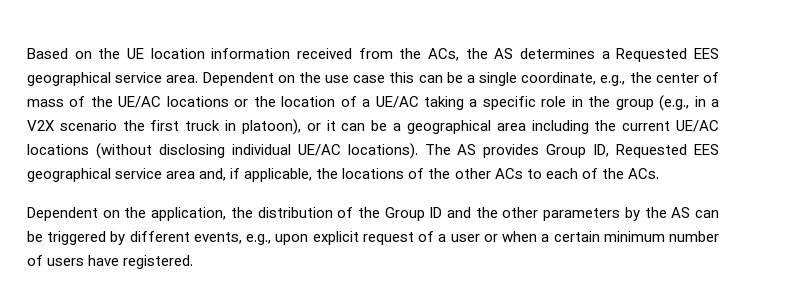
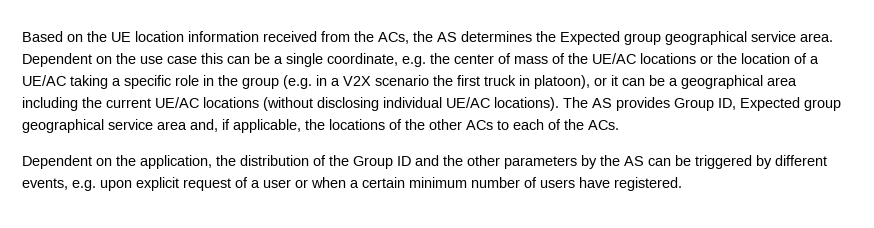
[601,48,720,62] a Requested EES -> [536,31,661,45] the Expected group
[600,75,626,86] e.g., -> [402,56,426,67] e.g.
[659,95,690,111] (e.g., -> [283,75,312,89] (e.g.
[616,144,719,158] Requested EES -> [740,97,841,111] Expected group
[246,234,272,245] e.g., -> [72,180,96,191] e.g.

